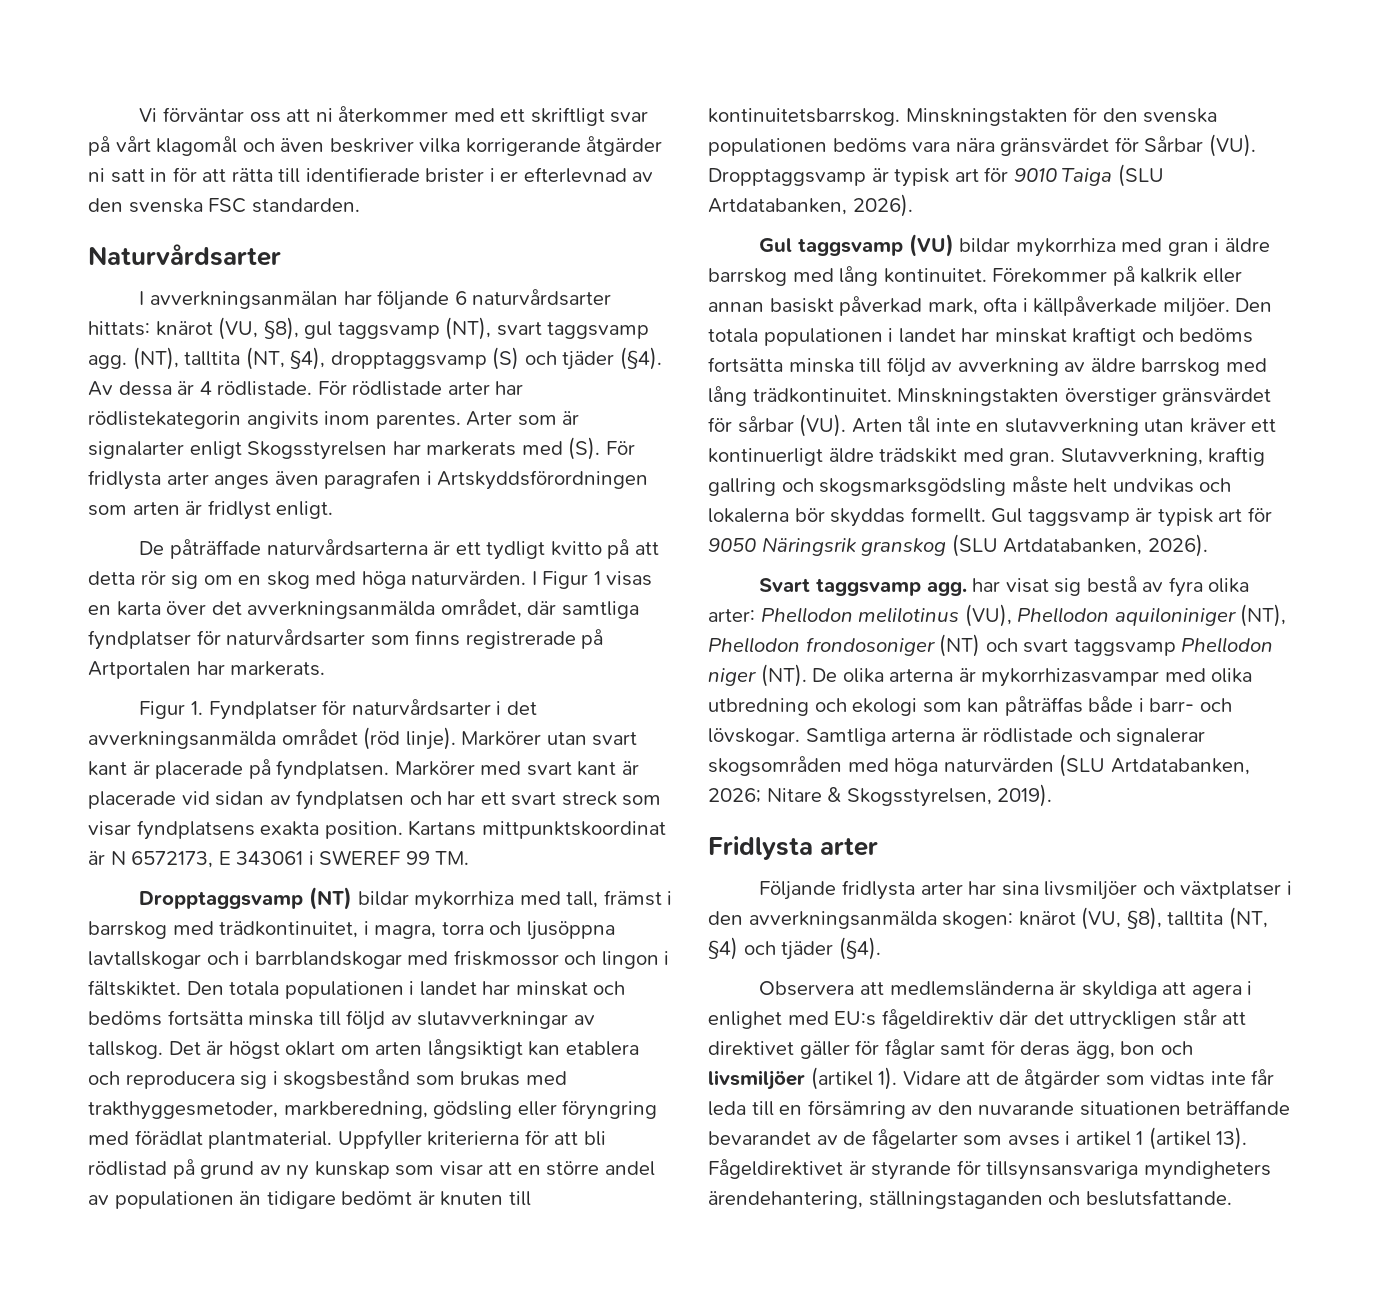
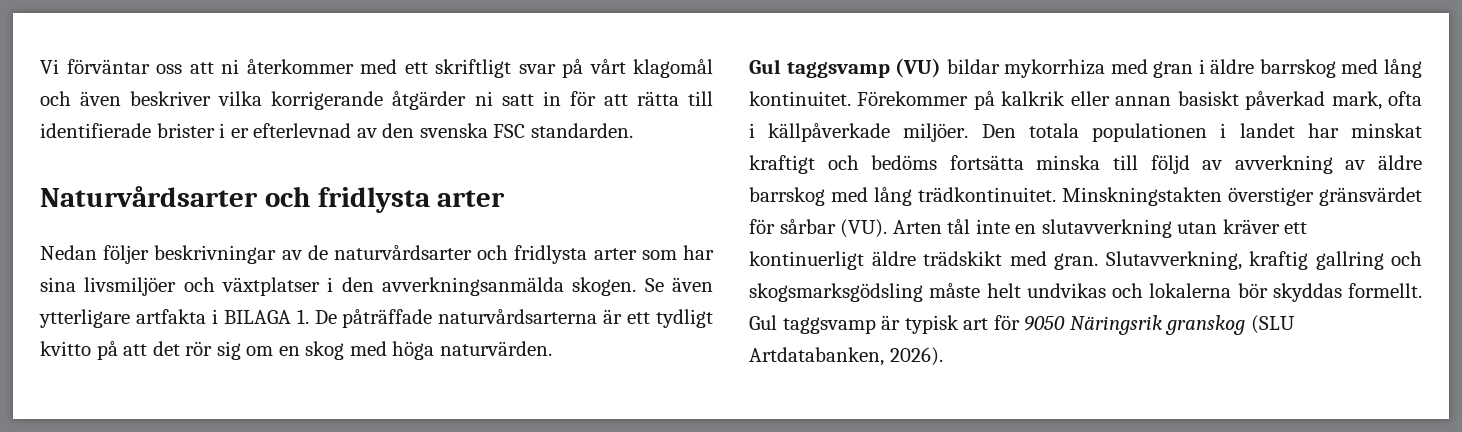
[139,289,612,310] [88,317,650,340] [88,347,662,370] [88,381,524,396] [88,411,580,429] [88,437,635,460] [88,470,649,490] [88,500,334,520] // I avverkningsanmälan har följande 6 naturvårdsarter hittats: knärot (VU, §8), gul taggsvamp (NT), svart taggsvamp agg. (NT), talltita (NT, §4), dropptaggsvamp (S) och tjäder (§4). Av dessa är 4 rödlistade. För rödlistade arter har rödlistekategorin angivits inom parentes. Arter som är signalarter enligt Skogsstyrelsen har markerats med (S). För fridlysta arter anges även paragrafen i Artskyddsförordningen som arten är fridlyst enligt. // -> [264,186,506,213] [40,245,714,264] [40,277,714,296] [39,309,309,328] och fridlysta arter // Nedan följer beskrivningar av de naturvårdsarter och fridlysta arter som har sina livsmiljöer och växtplatser i den avverkningsanmälda skogen. Se även ytterligare artfakta i BILAGA 1.
[88,571,135,585] detta -> [152,341,180,356] det
[531,571,653,589] [88,599,639,619] [88,629,604,650] [88,661,326,679] [139,699,537,720] [88,727,638,750] [88,759,639,780] [88,790,662,810] [88,820,666,840] [88,850,470,868] [139,887,673,910] [88,921,615,940] [88,950,670,969] [88,980,626,999] [88,1010,595,1030] [88,1039,639,1059] [88,1069,567,1089] [88,1100,658,1120] [88,1130,606,1150] [88,1159,655,1180] [88,1191,531,1209] [708,107,1218,126] [708,134,1256,157] [708,164,1164,187] [708,194,913,217] I Figur 1 visas en karta över det avverkningsanmälda området, där samtliga fyndplatser för naturvårdsarter som finns registrerade på Artportalen har markerats. // Figur 1. Fyndplatser för naturvårdsarter i det avverkningsanmälda området (röd linje). Markörer utan svart kant är placerade på fyndplatsen. Markörer med svart kant är placerade vid sidan av fyndplatsen och har ett svart streck som visar fyndplatsens exakta position. Kartans mittpunktskoordinat är N 6572173, E 343061 i SWEREF 99 TM. // Dropptaggsvamp (NT) bildar mykorrhiza med tall, främst i barrskog med trädkontinuitet, i magra, torra och ljusöppna lavtallskogar och i barrblandskogar med friskmossor och lingon i fältskiktet. Den totala populationen i landet har minskat och bedöms fortsätta minska till följd av slutavverkningar av tallskog. Det är högst oklart om arten långsiktigt kan etablera och reproducera sig i skogsbestånd som brukas med trakthyggesmetoder, markberedning, gödsling eller föryngring med förädlat plantmaterial. Uppfyller kriterierna för att bli rödlistad på grund av ny kunskap som visar att en större andel av populationen än tidigare bedömt är knuten till kontinuitetsbarrskog. Minskningstakten för den svenska populationen bedöms vara nära gränsvärdet för Sårbar (VU). Dropptaggsvamp är typisk art för 9010 Taiga (SLU Artdatabanken, 2026). -> (552, 348) none
[759,576,1250,597] [708,604,1287,627] [708,634,1274,657] [708,664,1253,687] [708,696,1232,716] [708,728,1206,746] [708,754,1250,777] [708,784,1053,807] [708,836,879,860] [759,880,1292,900] [708,907,1268,930] [708,937,881,960] [759,981,1253,1000] [708,1009,1247,1030] [708,1039,1193,1059] [708,1067,1275,1090] [708,1100,1291,1119] [708,1127,1248,1150] [708,1159,1271,1180] [708,1190,1232,1209] // Svart taggsvamp agg. har visat sig bestå av fyra olika arter: Phellodon melilotinus (VU), Phellodon aquiloniniger (NT), Phellodon frondosoniger (NT) och svart taggsvamp Phellodon niger (NT). De olika arterna är mykorrhizasvampar med olika utbredning och ekologi som kan påträffas både i barr- och lövskogar. Samtliga arterna är rödlistade och signalerar skogsområden med höga naturvärden (SLU Artdatabanken, 2026; Nitare & Skogsstyrelsen, 2019). // Fridlysta arter // Följande fridlysta arter har sina livsmiljöer och växtplatser i den avverkningsanmälda skogen: knärot (VU, §8), talltita (NT, §4) och tjäder (§4). // Observera att medlemsländerna är skyldiga att agera i enlighet med EU:s fågeldirektiv där det uttryckligen står att direktivet gäller för fåglar samt för deras ägg, bon och livsmiljöer (artikel 1). Vidare att de åtgärder som vidtas inte får leda till en försämring av den nuvarande situationen beträffande bevarandet av de fågelarter som avses i artikel 1 (artikel 13). Fågeldirektivet är styrande för tillsynsansvariga myndigheters ärendehantering, ställningstaganden och beslutsfattande. -> (943, 356) none

